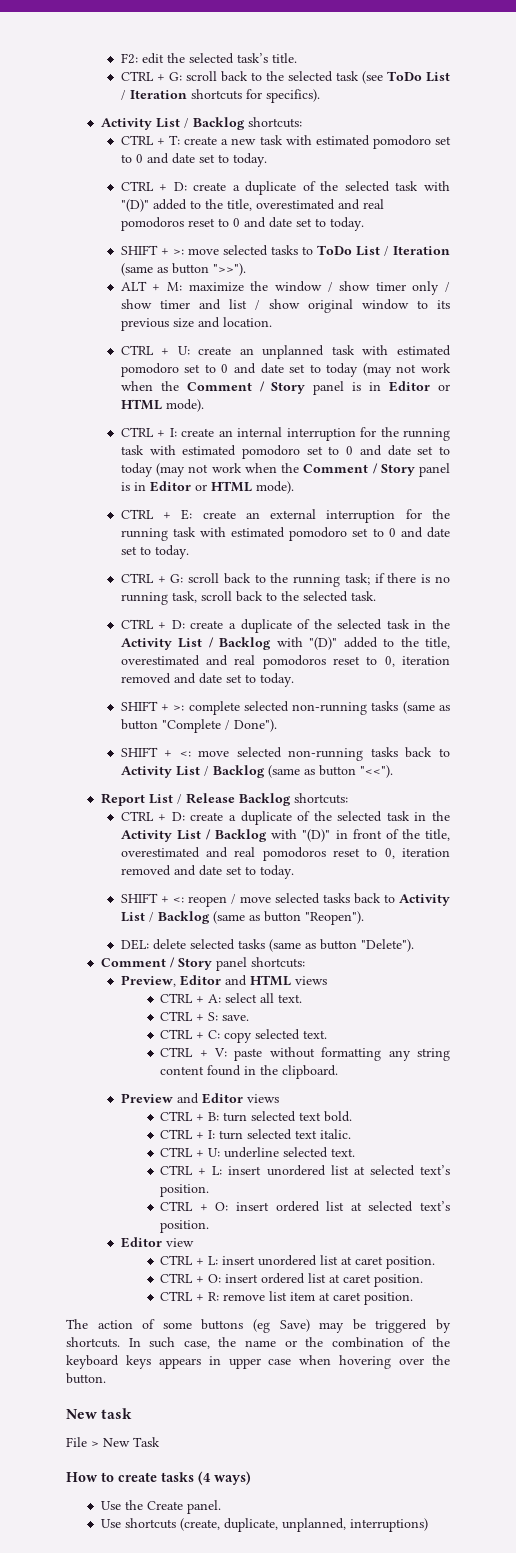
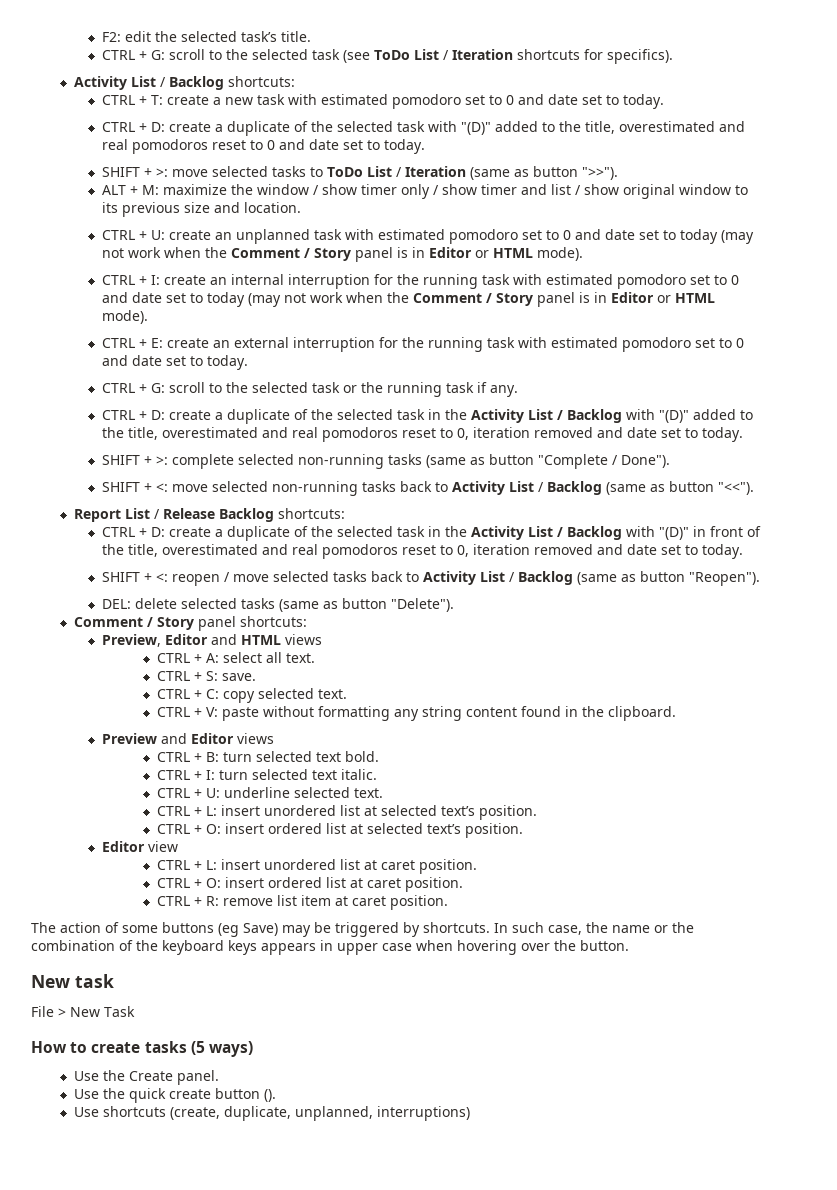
[220,71,248,82] back -> (205, 54) none
[223,573,451,587] [120,591,376,605] back to the running task; if there is no running task, scroll back to the selected task. -> [208,382,518,397] to the selected task or the running task if any.
[198,1471,211,1485] (4 -> [190,1041,205,1055] (5
(222, 1507) none -> [73,1088,276,1103] // Use the quick create button ().

